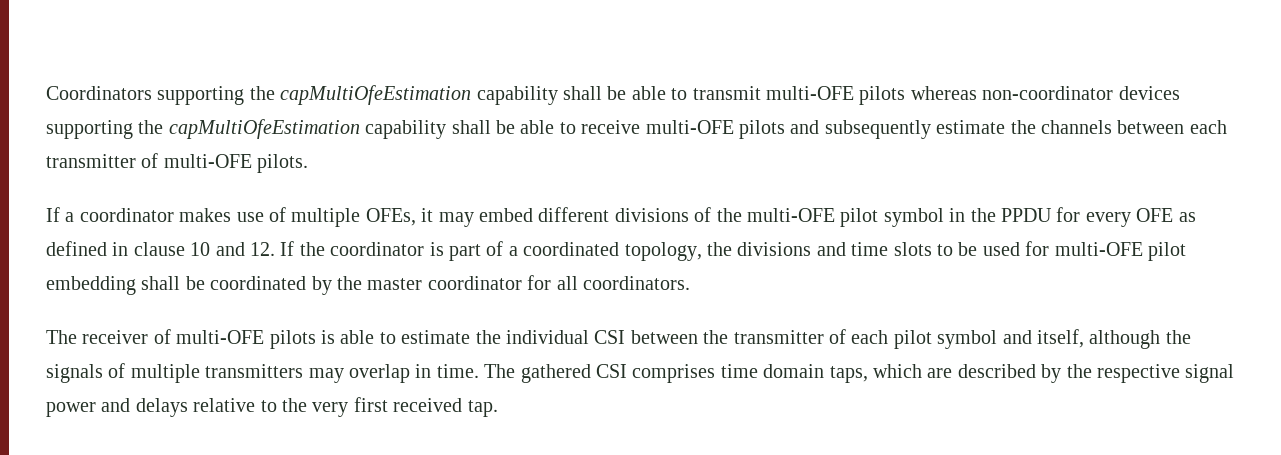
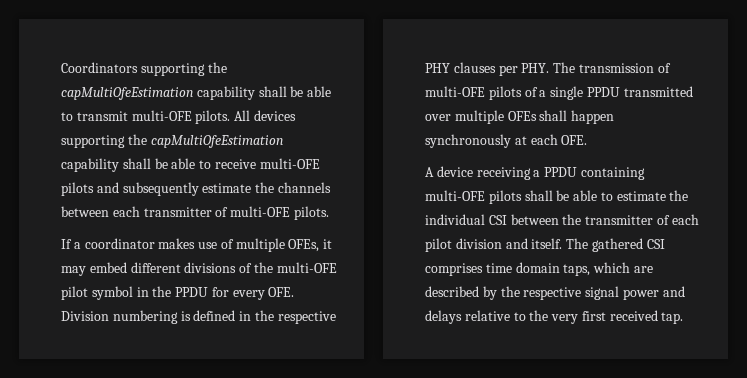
[859,86,1114,105] pilots whereas non-coordinator -> [195,110,251,124] pilots. All
[1136,208,1196,222] [46,241,1186,261] [46,275,690,295] [46,329,335,349] OFE as defined in clause 10 and 12. If the coordinator is part of a coordinated topology, the divisions and time slots to be used for multi-OFE pilot embedding shall be coordinated by the master coordinator for all coordinators. // The receiver of multi-OFE pilots is -> [268,287,295,297] [61,310,336,324] [425,62,671,76] [425,86,693,100] [425,110,615,124] [425,134,588,148] [425,166,645,180] [425,190,570,204] OFE. Division numbering is defined in the respective PHY clauses per PHY. The transmission of multi-OFE pilots of a single PPDU transmitted over multiple OFEs shall happen synchronously at each OFE. // A device receiving a PPDU containing multi-OFE pilots shall be
[937,329,1191,349] [46,363,479,383] symbol and itself, although the signals of multiple transmitters may overlap in time. -> [455,238,563,249] division and itself.

